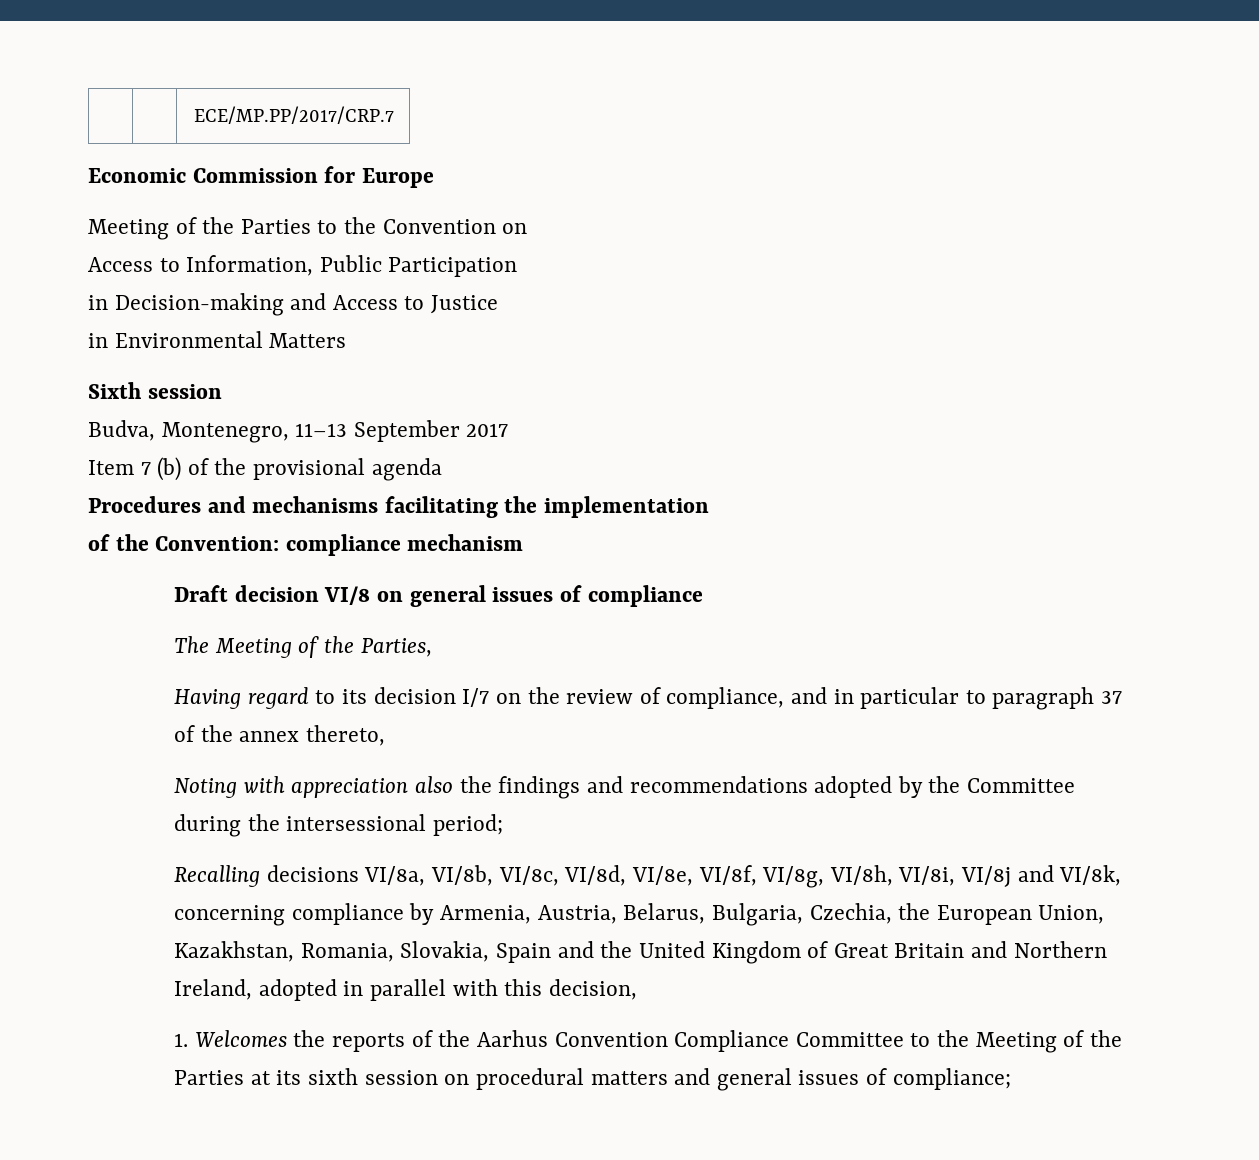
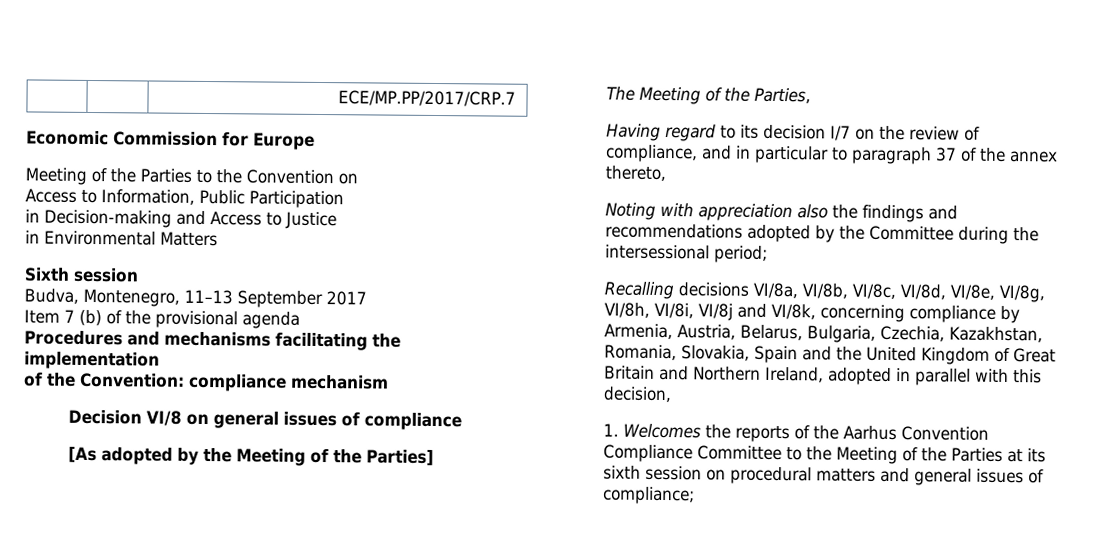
[174,585,319,602] Draft decision -> [67,409,142,425] Decision
(703, 596) none -> [67,446,434,466] // [As adopted by the Meeting of the Parties]
[698,865,757,886] VI/8f, -> (995, 292) none
[898,903,1105,925] the European Union, -> (945, 333) none

